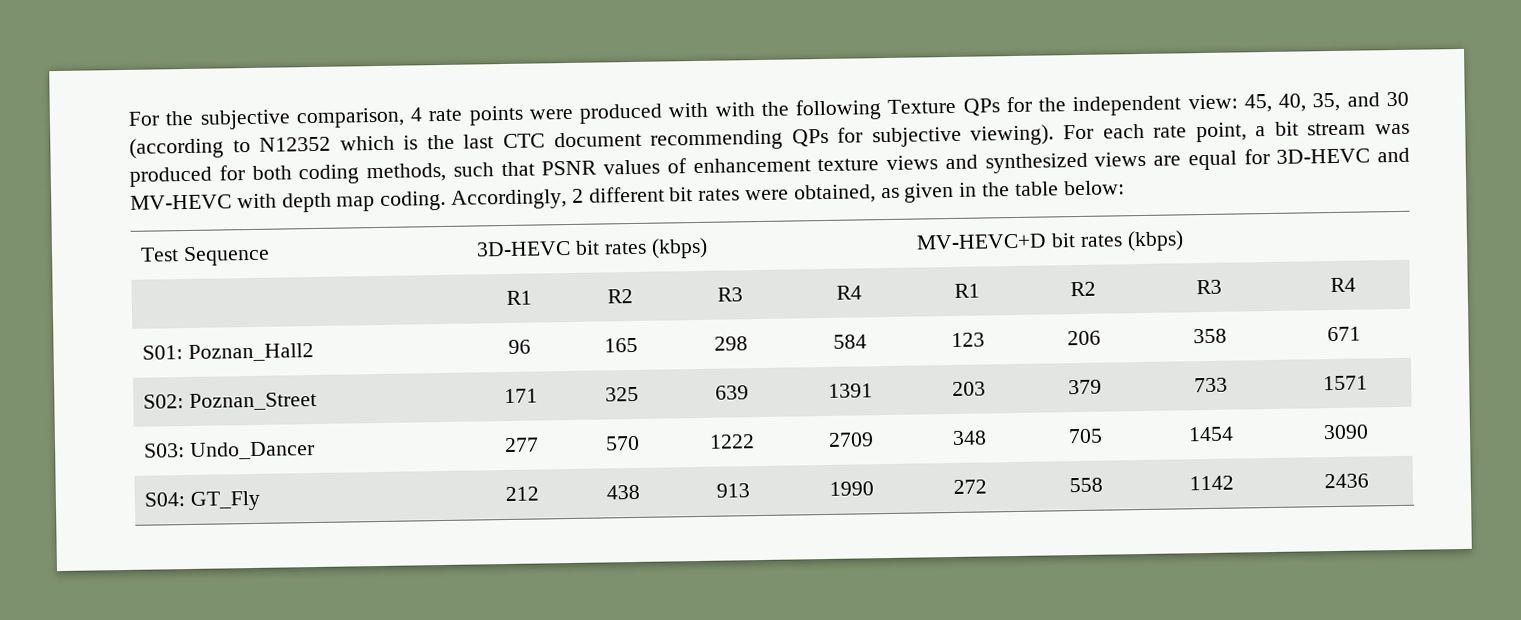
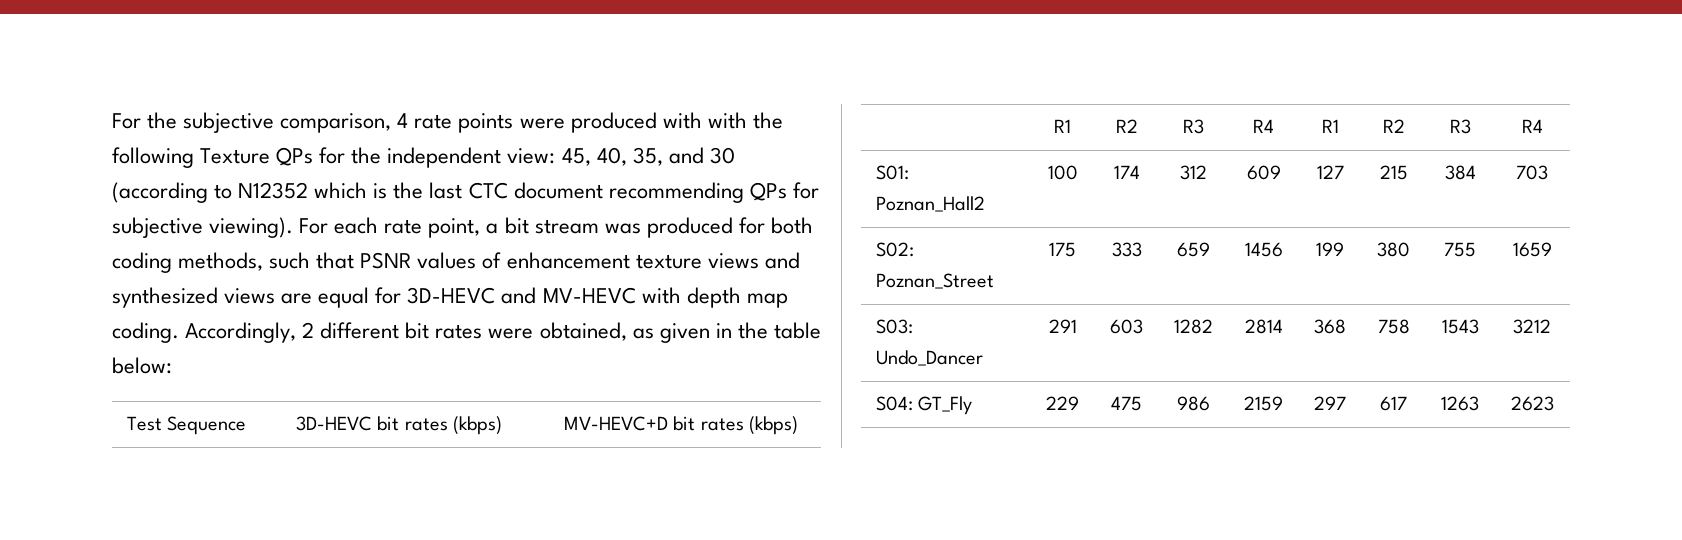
[508,339,531,354] [603,337,638,353] [713,336,748,351] [832,334,867,349] [950,332,985,348] [1067,330,1101,346] [1192,328,1227,344] [1327,326,1361,342] [143,391,318,411] [503,388,538,404] [604,386,639,402] [714,385,749,400] [828,383,873,398] [951,381,986,397] [1068,379,1102,395] [1193,377,1228,393] [1322,375,1368,391] [144,441,316,460] [503,437,539,453] [604,435,640,451] [709,434,755,449] [828,432,874,447] [951,430,987,446] [1068,428,1103,444] [1188,426,1234,442] [1322,424,1369,440] [144,490,262,511] [504,486,539,502] [605,484,640,500] [715,483,750,498] [829,481,874,496] [952,479,987,495] [1069,477,1103,493] [1189,475,1234,491] [1323,473,1369,489] 96 | 165 | 298 | 584 | 123 | 206 | 358 | 671 // S02: Poznan_Street | 171 | 325 | 639 | 1391 | 203 | 379 | 733 | 1571 // S03: Undo_Dancer | 277 | 570 | 1222 | 2709 | 348 | 705 | 1454 | 3090 // S04: GT_Fly | 212 | 438 | 913 | 1990 | 272 | 558 | 1142 | 2436 -> [1047,165,1078,180] [1113,165,1140,179] [1180,165,1207,180] [1246,165,1281,180] [1316,165,1344,179] [1379,165,1408,180] [1444,165,1476,180] [1516,165,1548,180] [876,242,915,257] [876,273,995,289] [1049,242,1076,257] [1111,242,1142,257] [1177,242,1210,257] [1244,242,1283,257] [1316,242,1344,256] [1377,242,1410,257] [1444,242,1476,257] [1512,242,1552,257] [876,319,914,334] [876,350,984,366] [1048,319,1077,333] [1110,319,1143,334] [1174,319,1213,334] [1244,319,1283,334] [1314,319,1346,334] [1377,319,1410,334] [1441,319,1479,334] [1513,319,1551,334] [876,396,973,415] [1046,396,1079,410] [1111,396,1142,411] [1177,396,1210,411] [1244,396,1283,411] [1314,396,1346,410] [1380,396,1407,411] [1441,396,1479,411] [1510,396,1554,411] 100 | 174 | 312 | 609 | 127 | 215 | 384 | 703 // S02: Poznan_Street | 175 | 333 | 659 | 1456 | 199 | 380 | 755 | 1659 // S03: Undo_Dancer | 291 | 603 | 1282 | 2814 | 368 | 758 | 1543 | 3212 // S04: GT_Fly | 229 | 475 | 986 | 2159 | 297 | 617 | 1263 | 2623

